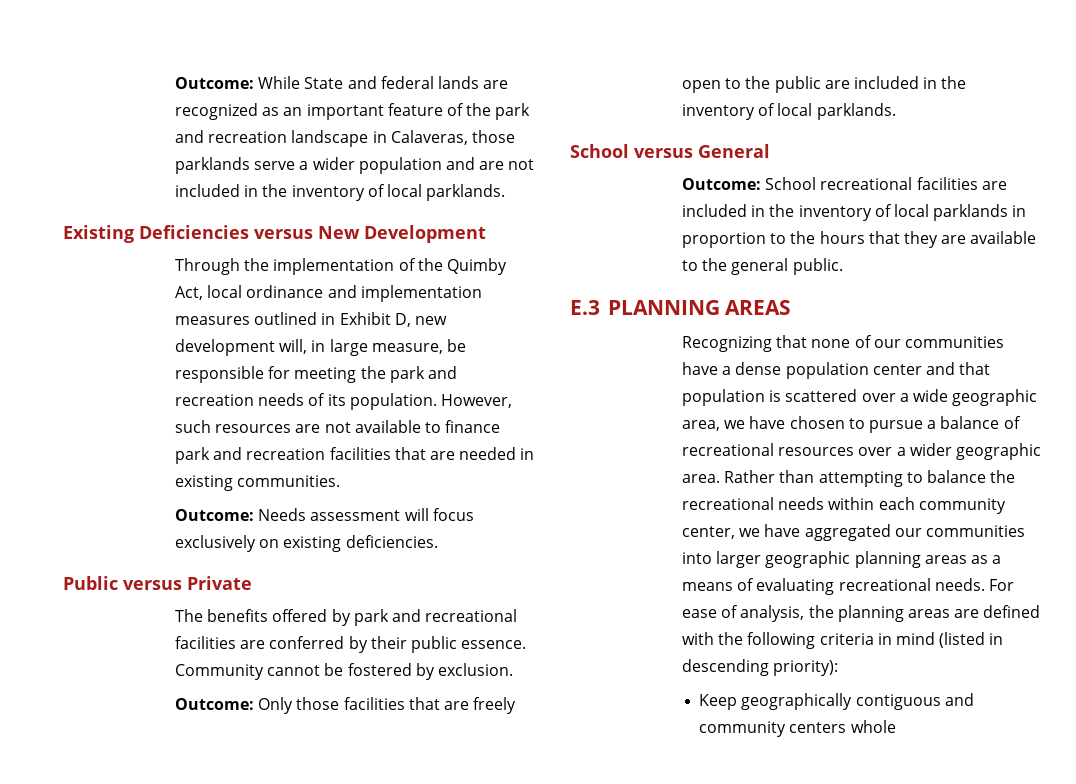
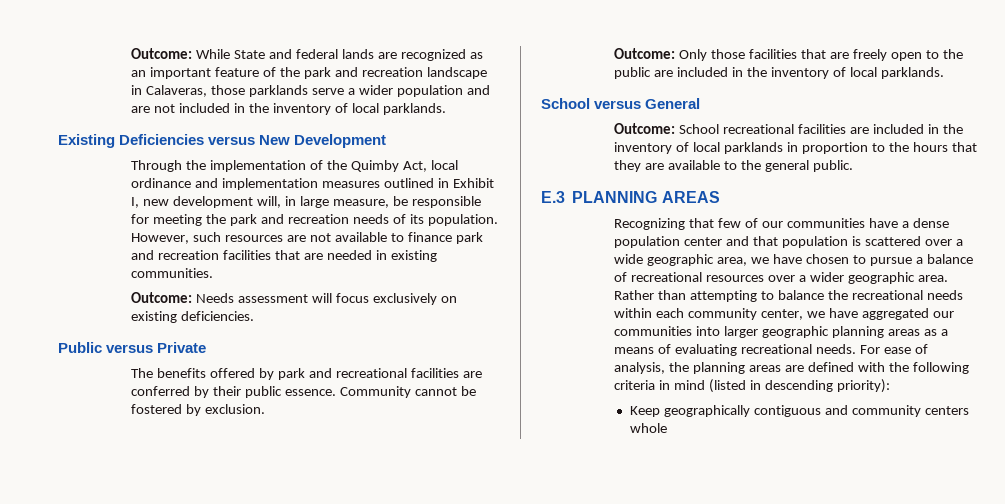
[394,313,411,327] D, -> [131,197,140,208] I,
[776,335,851,348] that none -> [689,218,742,228] that few

